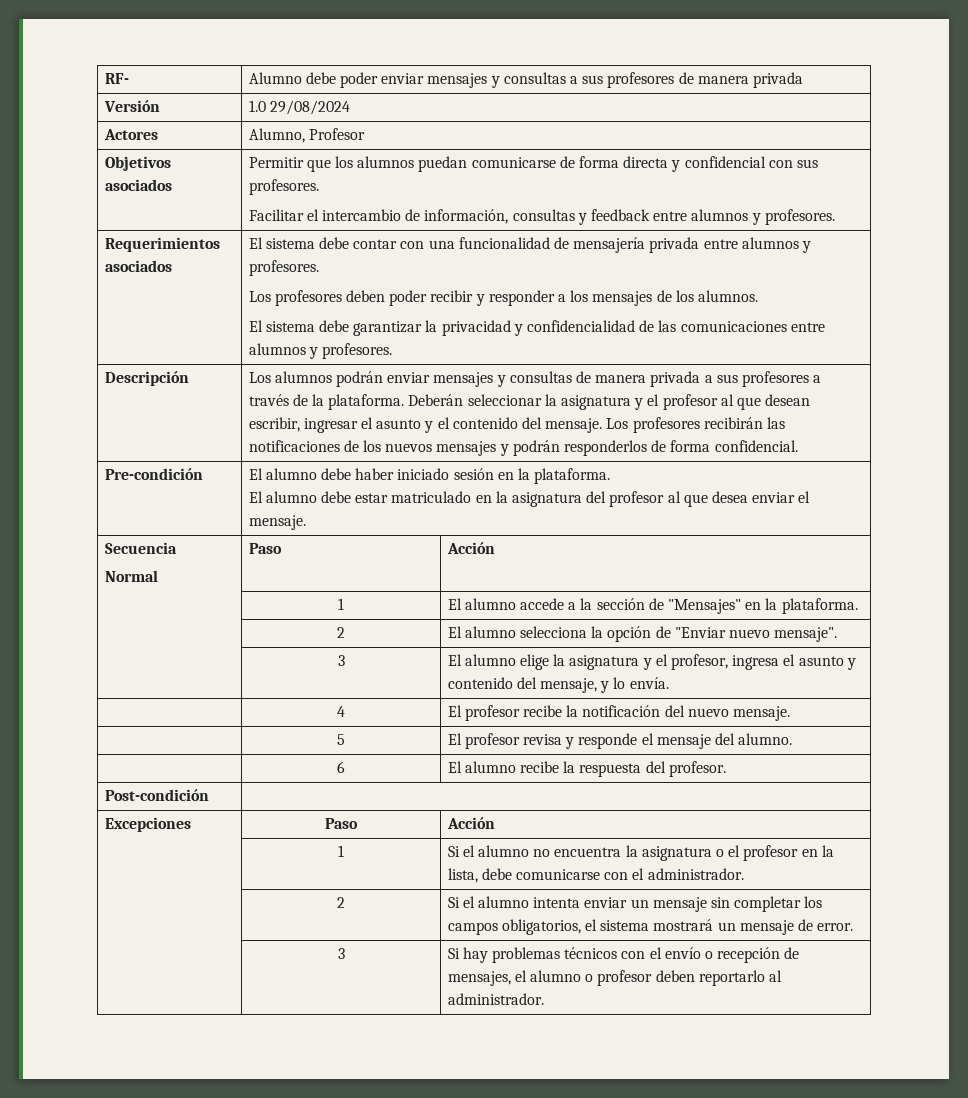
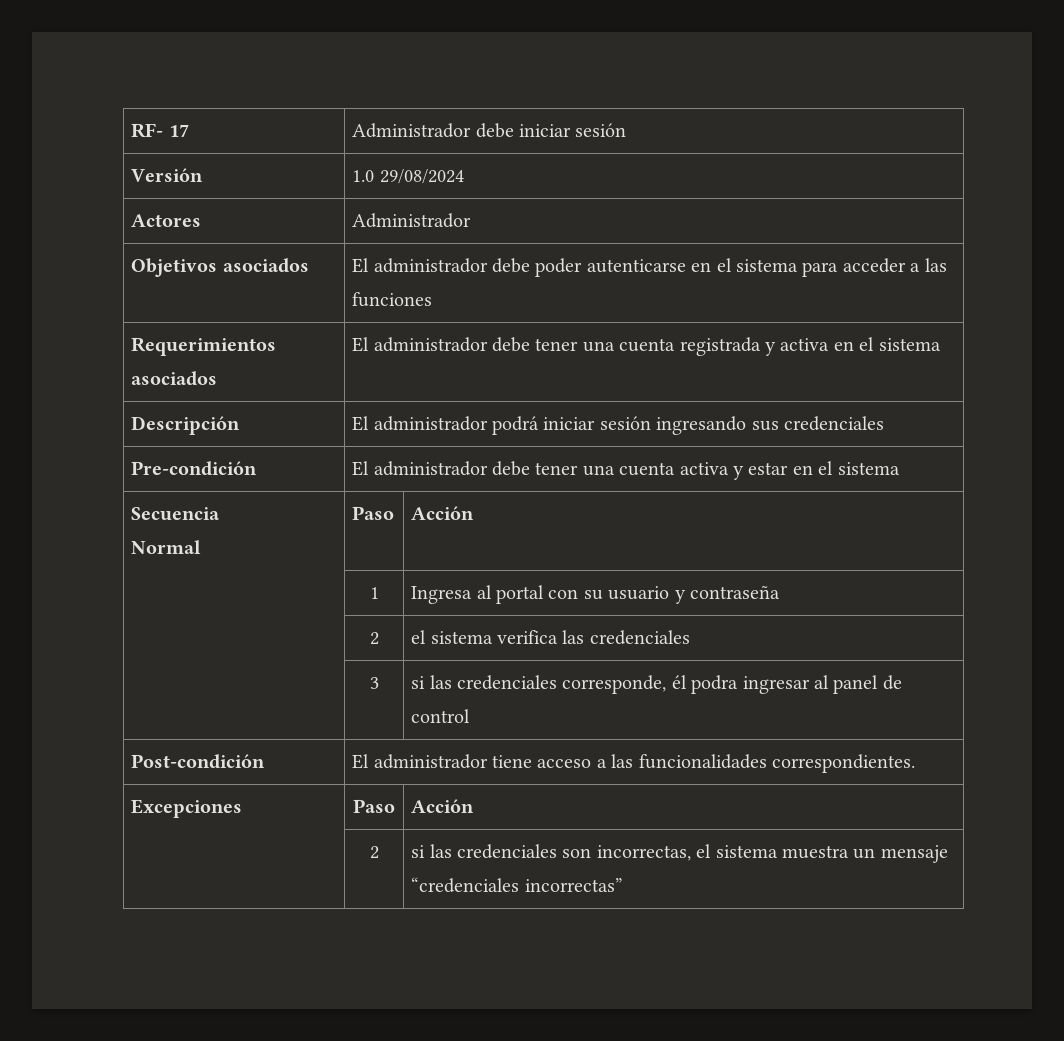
[248,72,803,88] | Alumno debe poder enviar mensajes y consultas a sus profesores de manera privada -> [168,124,189,137] [352,123,627,138] 17 | Administrador debe iniciar sesión
[248,128,365,143] Alumno, Profesor -> [352,213,472,228] Administrador
[248,156,818,172] [248,179,319,195] [248,209,835,225] [104,237,220,252] [104,260,172,272] [248,237,811,253] [248,260,319,276] [248,290,758,306] [248,320,825,336] [248,343,393,359] [104,371,189,386] [248,371,822,387] [248,394,811,410] [248,417,785,433] [248,440,798,456] [104,468,203,480] [248,468,611,484] [248,491,811,507] [248,515,306,530] Permitir que los alumnos puedan comunicarse de forma directa y confidencial con sus profesores. // Facilitar el intercambio de información, consultas y feedback entre alumnos y profesores. // Requerimientos asociados | El sistema debe contar con una funcionalidad de mensajería privada entre alumnos y profesores. // Los profesores deben poder recibir y responder a los mensajes de los alumnos. // El sistema debe garantizar la privacidad y confidencialidad de las comunicaciones entre alumnos y profesores. // Descripción | Los alumnos podrán enviar mensajes y consultas de manera privada a sus profesores a través de la plataforma. Deberán seleccionar la asignatura y el profesor al que desean escribir, ingresar el asunto y el contenido del mensaje. Los profesores recibirán las notificaciones de los nuevos mensajes y podrán responderlos de forma confidencial. // Pre-condición | El alumno debe haber iniciado sesión en la plataforma. // El alumno debe estar matriculado en la asignatura del profesor al que desea enviar el mensaje. -> [352,258,947,277] [352,292,433,307] [131,337,277,356] [131,371,218,386] [352,337,941,356] [131,416,241,435] [352,416,884,435] [131,461,258,476] [352,461,900,480] El administrador debe poder autenticarse en el sistema para acceder a las funciones // Requerimientos asociados | El administrador debe tener una cuenta registrada y activa en el sistema // Descripción | El administrador podrá iniciar sesión ingresando sus credenciales // Pre-condición | El administrador debe tener una cuenta activa y estar en el sistema
[447,598,858,614] [337,627,345,638] [447,626,838,642] [337,655,345,666] [447,654,856,670] [447,677,669,693] [337,706,345,717] [447,705,790,721] [337,734,345,745] [447,733,793,749] [337,761,345,773] [447,761,726,777] [104,789,209,801] [104,817,191,832] [325,818,358,829] [446,817,495,829] [338,845,344,857] [447,845,834,861] [447,868,744,883] [337,897,345,908] [447,896,823,912] [447,919,854,935] [337,948,345,959] [447,947,800,963] [447,970,782,986] [447,993,544,1005] El alumno accede a la sección de "Mensajes" en la plataforma. // | 2 | El alumno selecciona la opción de "Enviar nuevo mensaje". // | 3 | El alumno elige la asignatura y el profesor, ingresa el asunto y contenido del mensaje, y lo envía. // | 4 | El profesor recibe la notificación del nuevo mensaje. // | 5 | El profesor revisa y responde el mensaje del alumno. // | 6 | El alumno recibe la respuesta del profesor. // Post-condición | // Excepciones | Paso | Acción // | 1 | Si el alumno no encuentra la asignatura o el profesor en la lista, debe comunicarse con el administrador. // | 2 | Si el alumno intenta enviar un mensaje sin completar los campos obligatorios, el sistema mostrará un mensaje de error. // | 3 | Si hay problemas técnicos con el envío o recepción de mensajes, el alumno o profesor deben reportarlo al administrador. -> [411,585,780,604] [369,632,379,645] [411,630,690,645] [369,677,379,689] [411,675,902,694] [411,709,471,723] [131,754,266,769] [352,754,915,773] [131,799,243,818] [353,799,395,813] [411,799,475,813] [369,846,379,859] [411,844,948,863] [411,877,623,893] Ingresa al portal con su usuario y contraseña // | 2 | el sistema verifica las credenciales // | 3 | si las credenciales corresponde, él podra ingresar al panel de control // Post-condición | El administrador tiene acceso a las funcionalidades correspondientes. // Excepciones | Paso | Acción // | 2 | si las credenciales son incorrectas, el sistema muestra un mensaje “credenciales incorrectas”

